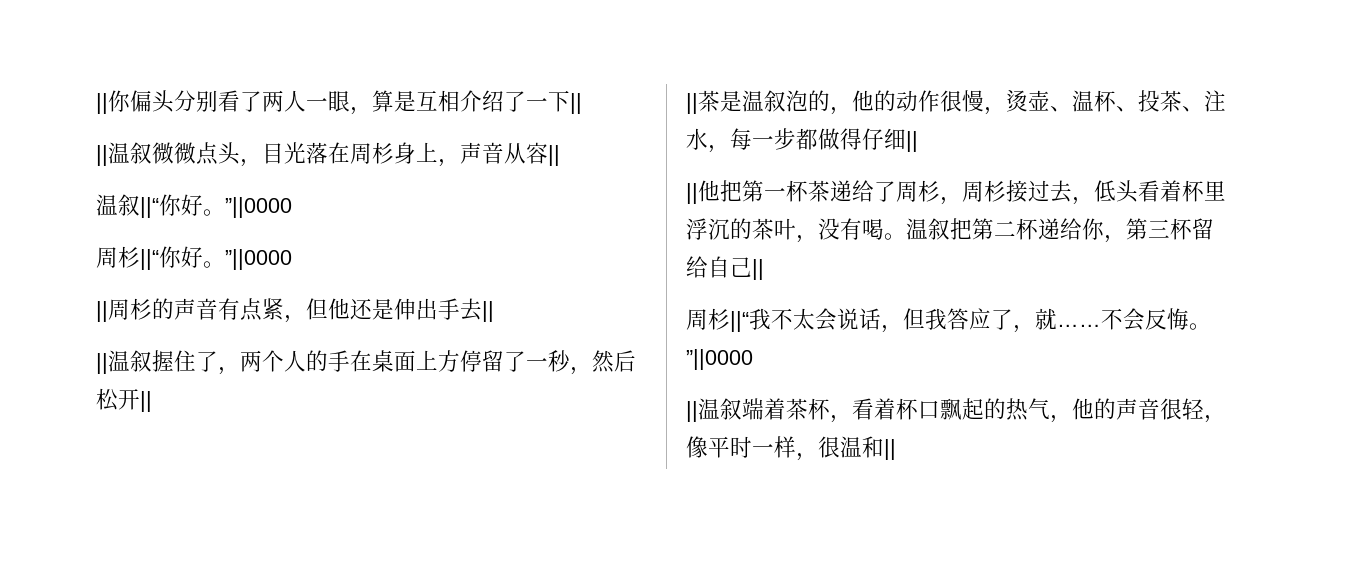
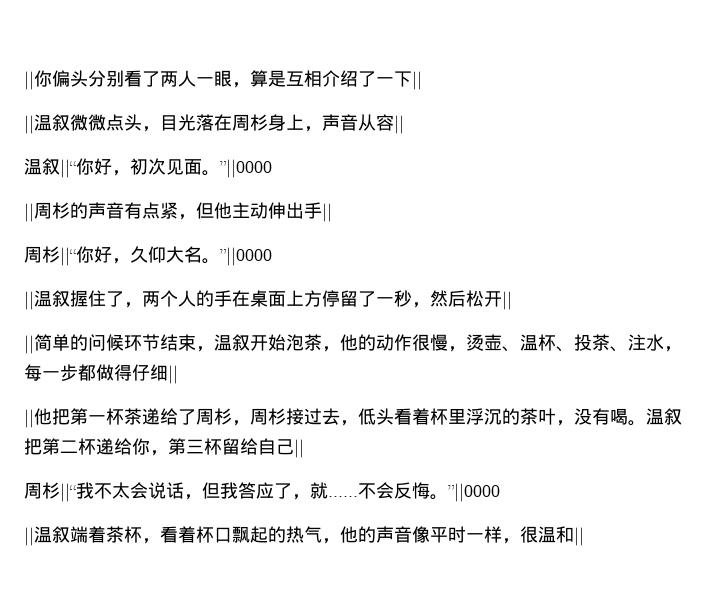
[203,197,292,218] [96,246,203,270] 。”||0000 // 周杉||“你好 -> [112,158,202,176] ，初次见面
[350,298,494,322] 还是伸出手去|| -> [232,202,332,222] [24,246,272,266] 主动伸出手|| // 周杉||“你好，久仰大名。”||0000
[698,90,830,112] 茶是温叙泡的 -> [34,334,322,352] 简单的问候环节结束，温叙开始泡茶
[1160,398,1226,423] 很轻， -> (412, 534) none

